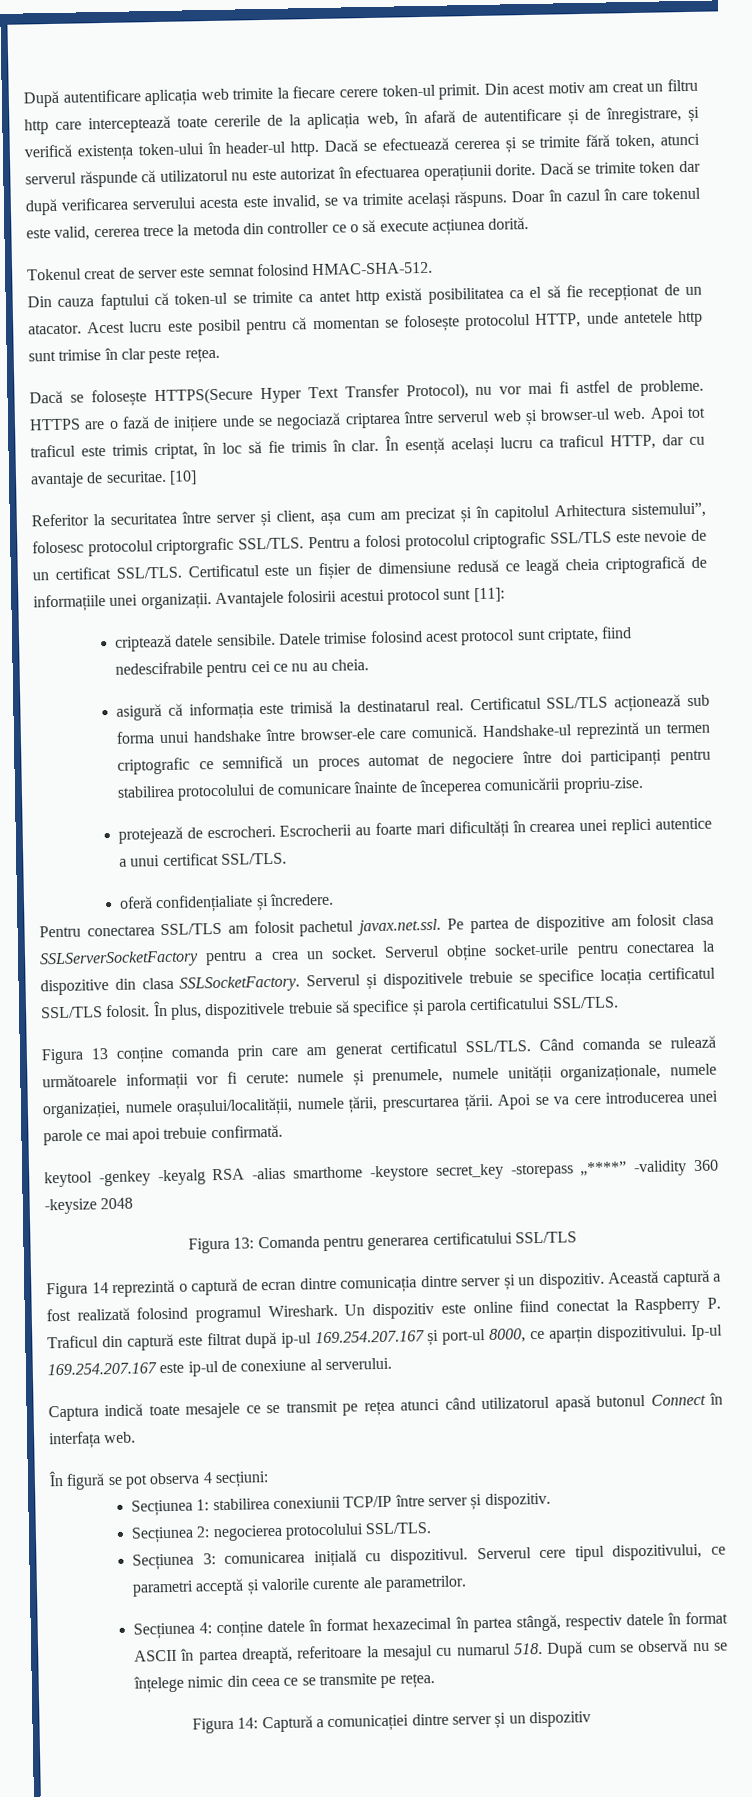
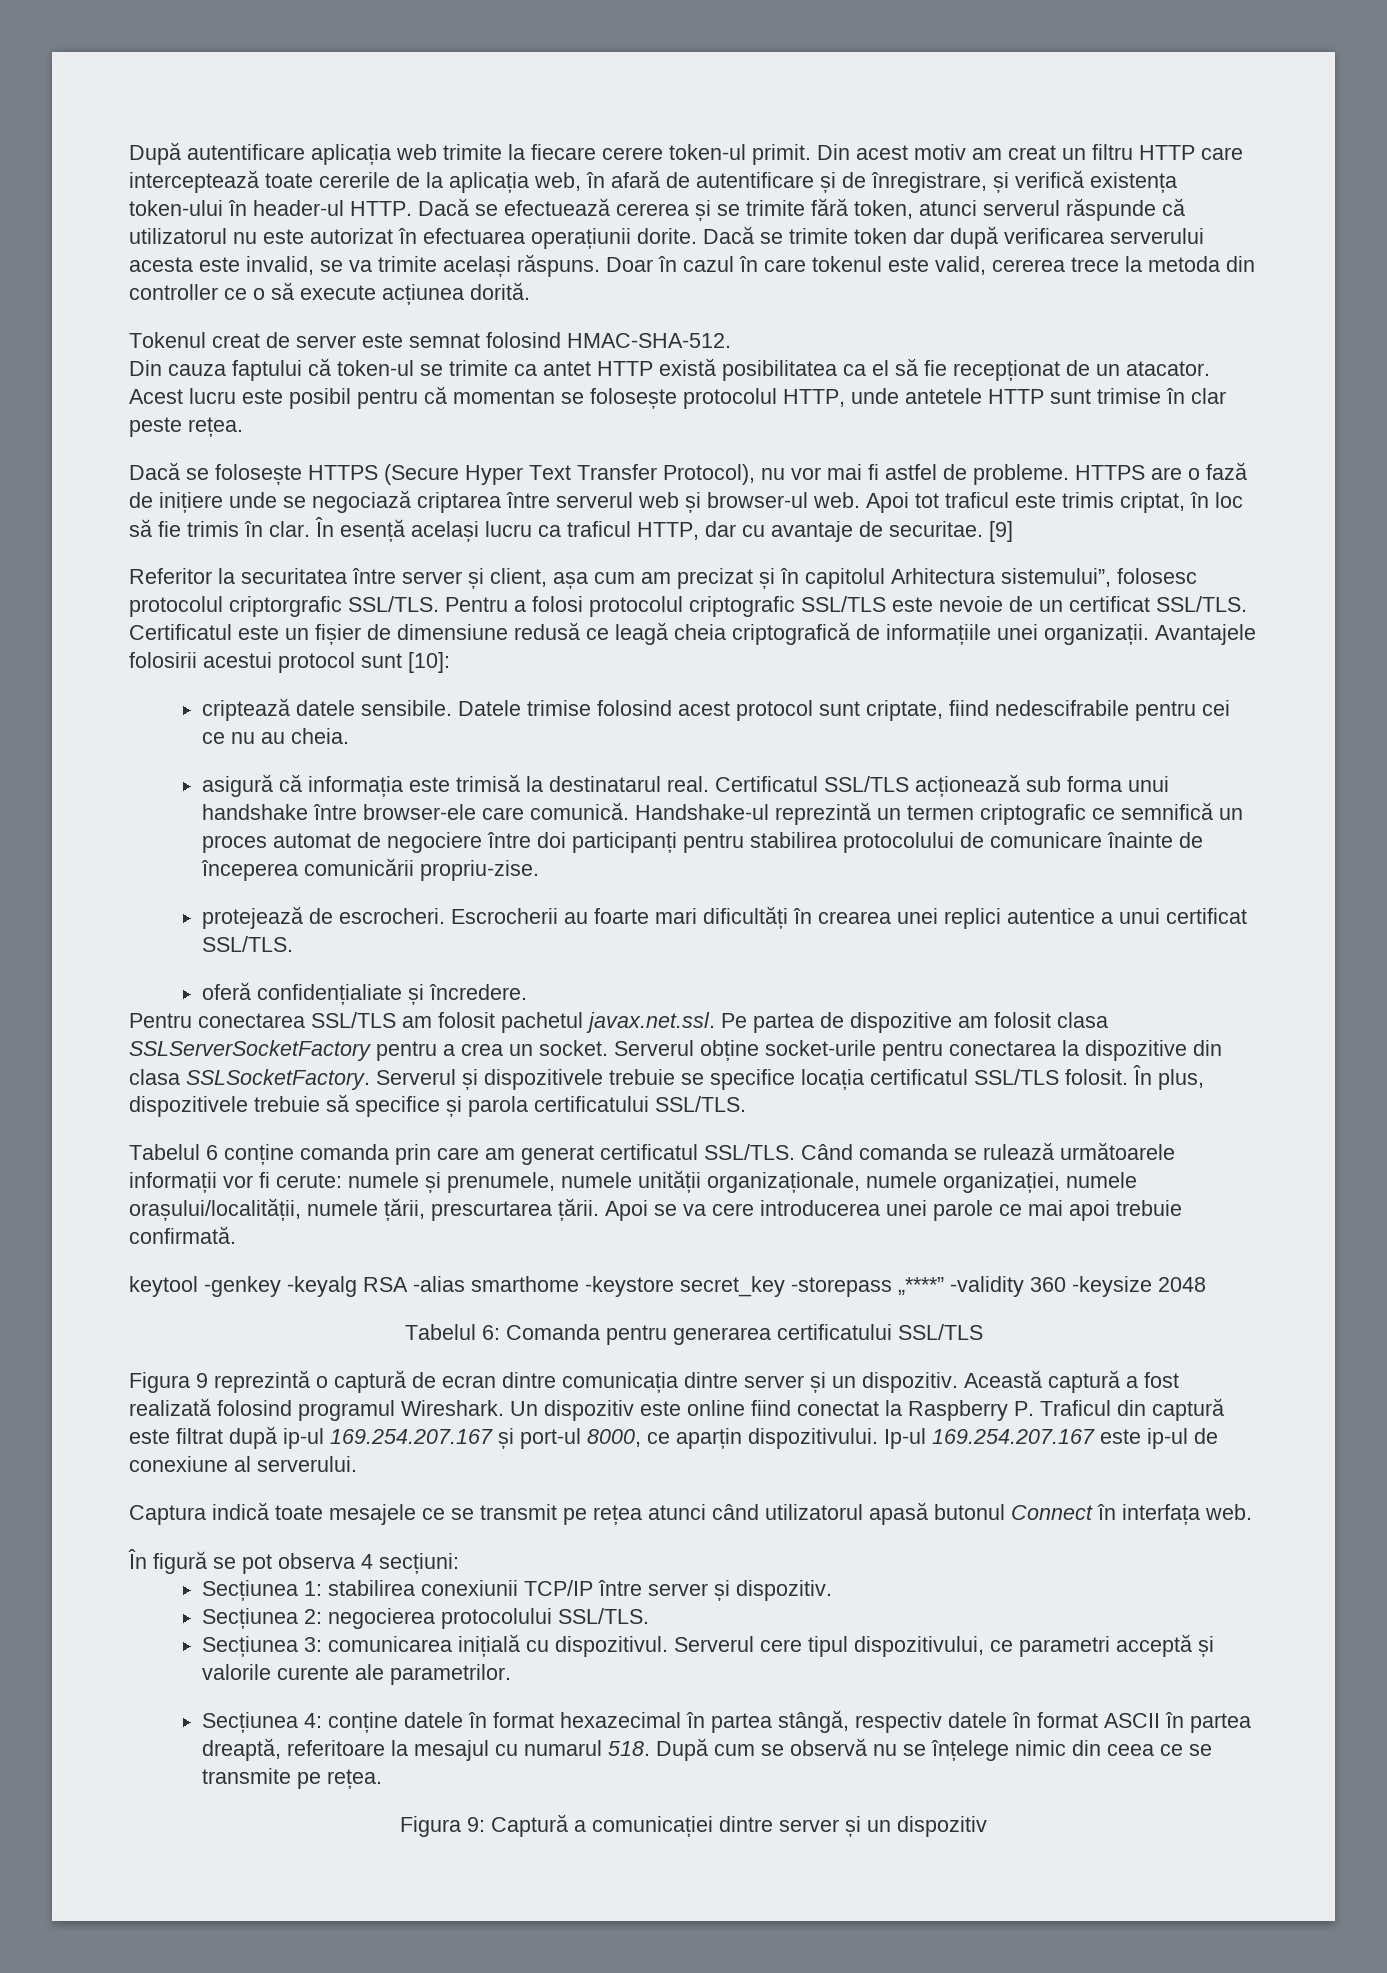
[24,119,49,135] http -> [1139,145,1195,160] HTTP
[290,140,320,157] http. -> [350,201,412,216] HTTP.
[354,289,380,306] http -> [597,361,653,376] HTTP
[676,310,703,327] http -> [988,389,1044,404] HTTP
[153,387,253,406] HTTPS(Secure -> [308,464,459,485] HTTPS (Secure
[168,470,197,485] [10] -> [989,521,1013,542] [9]
[473,587,505,603] [11]: -> [408,652,450,673] [10]:
[41,1048,109,1065] Figura 13 -> [129,1144,218,1160] Tabelul 6
[188,1237,255,1254] Figura 13: -> [404,1324,500,1340] Tabelul 6:
[91,1282,109,1294] 14 -> [196,1373,208,1388] 9
[237,1717,259,1729] 14: -> [467,1817,485,1832] 9:

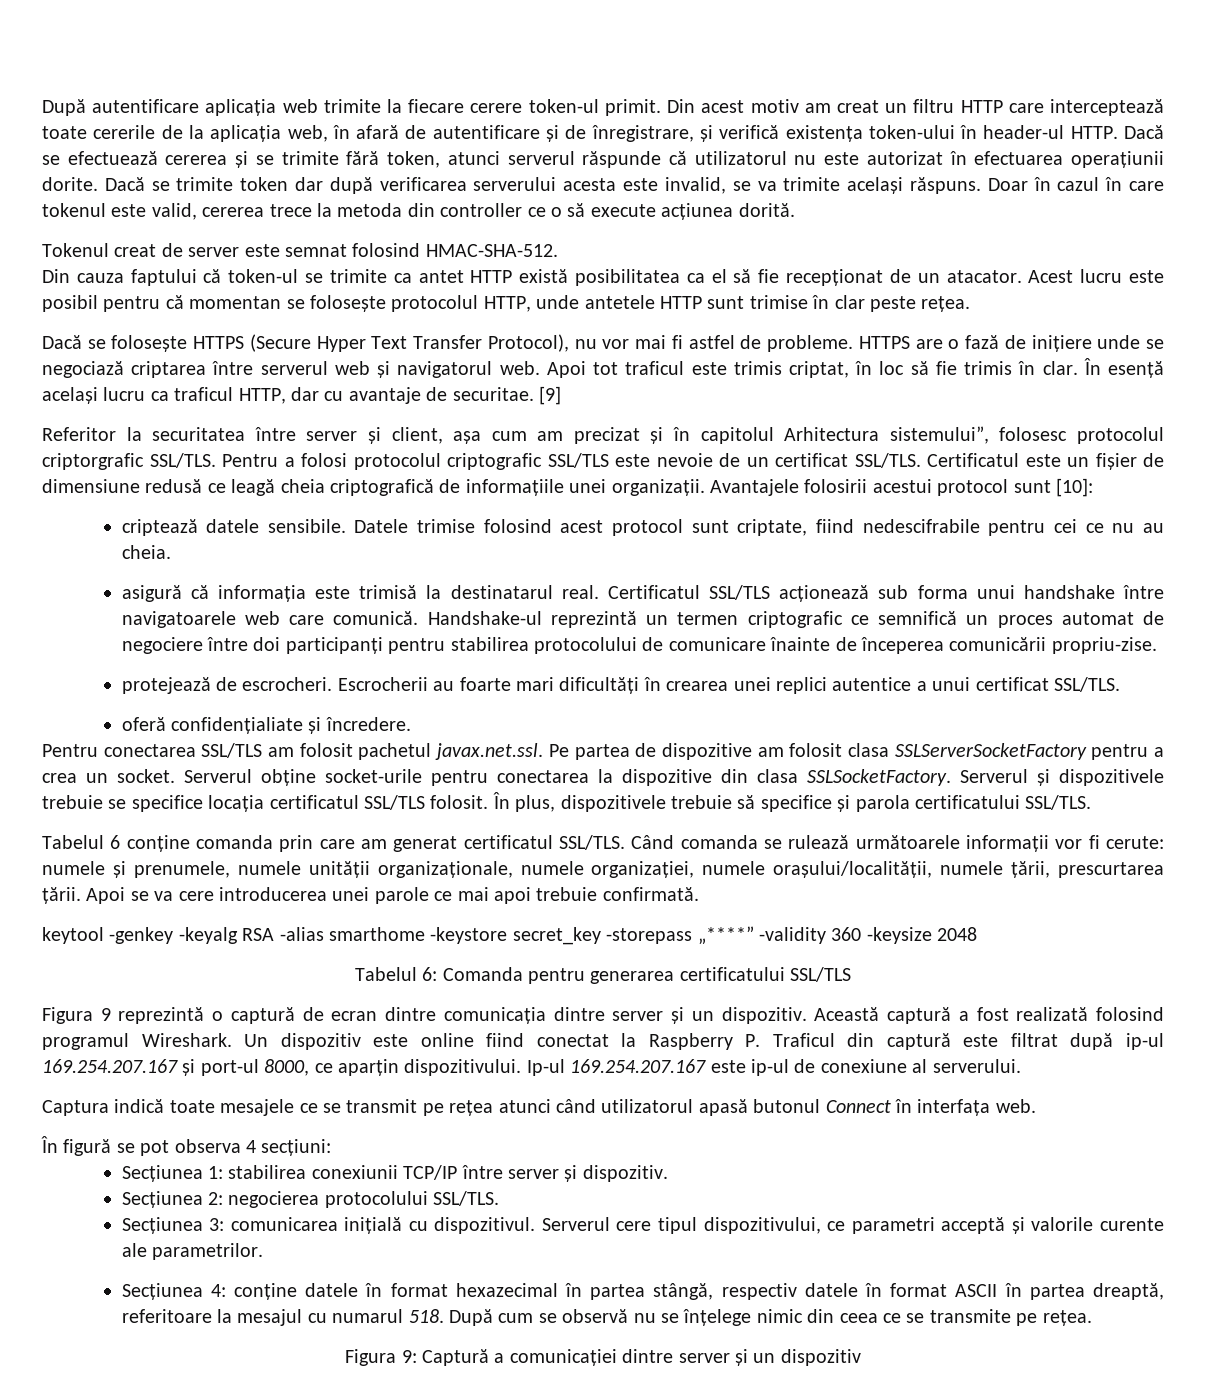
[707,492,808,508] browser-ul -> [397,361,493,378] navigatorul
[363,804,477,820] browser-ele -> [121,611,280,628] navigatoarele web

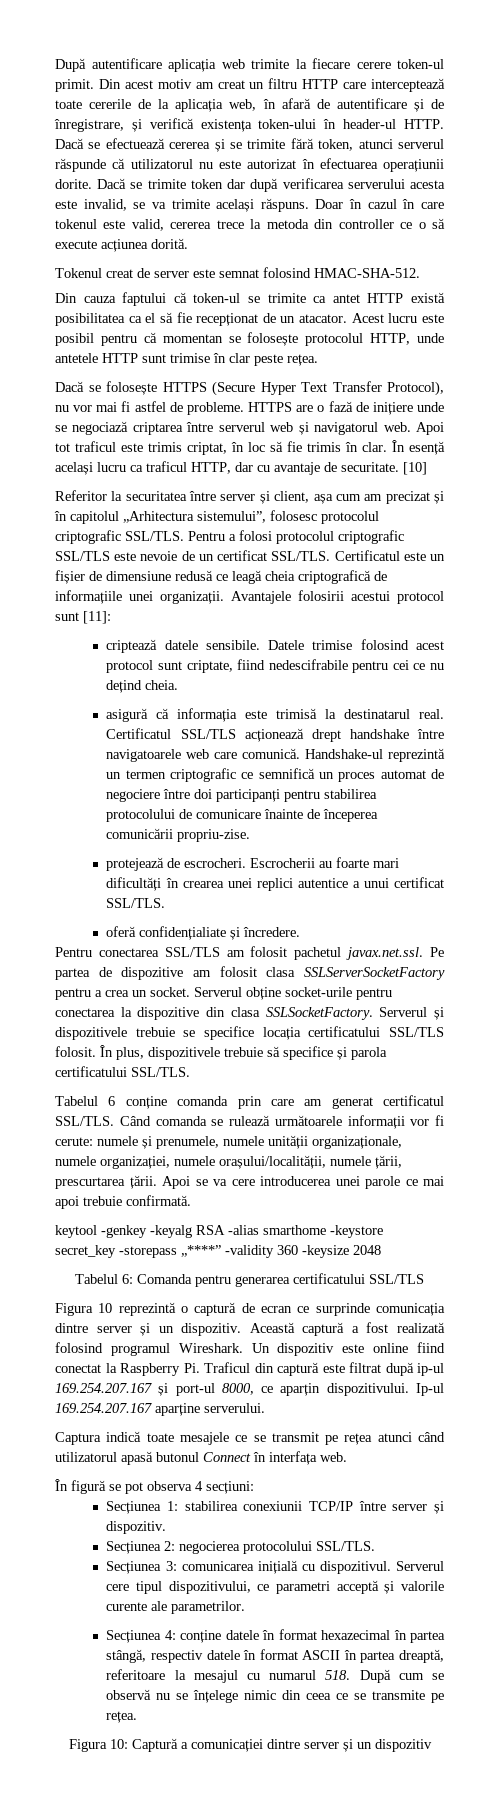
[452,386,561,405] securitae. [9] -> [341,462,427,475] securitate. [10]
[784,427,880,441] Arhitectura -> [123,511,194,523] „Arhitectura
[42,453,144,470] criptorgrafic -> [55,530,121,544] criptografic
[1055,478,1093,497] [10]: -> [83,611,111,624] [11]:
[1143,523,1165,533] au -> [106,680,143,693] dețind
[878,585,1015,599] sub forma unui -> [311,729,341,742] drept
[269,795,359,809] certificatul -> [308,1026,381,1037] certificatului
[100,1008,111,1021] 9 -> [98,1303,113,1313] 10
[385,1007,437,1021] dintre -> [297,1303,370,1316] ce surprinde
[745,1034,761,1047] P. -> [183,1363,200,1373] Pi.
[710,1059,928,1076] este ip-ul de conexiune al -> [155,1403,200,1416] aparține
[401,1350,417,1363] 9: -> [109,1739,128,1749] 10:

